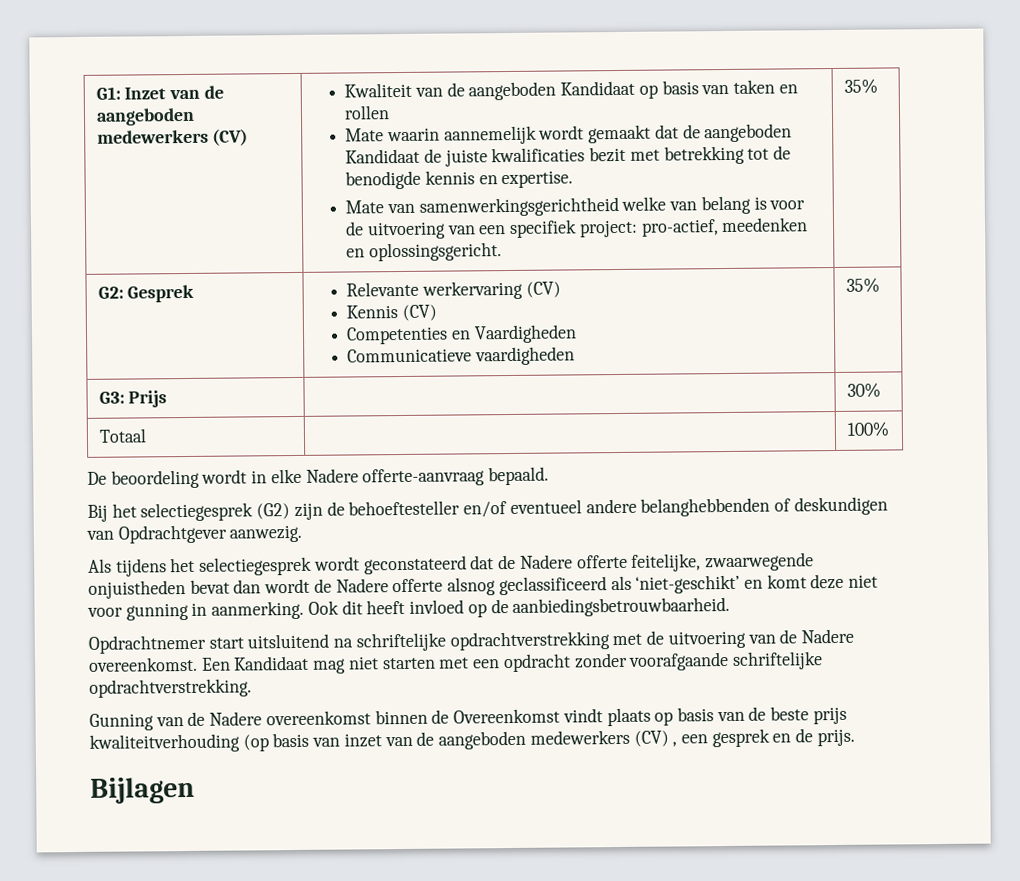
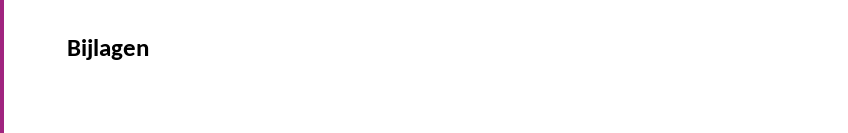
[95,85,224,100] [95,107,195,126] [96,128,249,146] [344,79,798,101] [344,105,391,120] [345,123,793,145] [345,145,792,167] [345,170,574,190] [345,195,806,217] [345,217,809,240] [346,242,502,262] [843,78,878,94] [97,284,195,303] [346,280,561,300] [346,304,437,321] [346,324,577,345] [347,346,575,366] [845,277,880,293] [98,390,168,408] [846,382,881,398] [98,428,147,443] [846,421,889,437] [87,466,550,489] [87,496,888,522] [86,524,303,544] [88,552,814,577] [88,573,879,599] [87,596,731,621] [88,628,854,654] [88,651,823,674] [89,678,252,698] [89,706,847,731] [89,728,855,753] G1: Inzet van de aangeboden medewerkers (CV) | Kwaliteit van de aangeboden Kandidaat op basis van taken en rollen // Mate waarin aannemelijk wordt gemaakt dat de aangeboden Kandidaat de juiste kwalificaties bezit met betrekking tot de benodigde kennis en expertise. // Mate van samenwerkingsgerichtheid welke van belang is voor de uitvoering van een specifiek project: pro-actief, meedenken en oplossingsgericht. | 35% // G2: Gesprek | Relevante werkervaring (CV) // Kennis (CV) // Competenties en Vaardigheden // Communicatieve vaardigheden | 35% // G3: Prijs | | 30% // Totaal | | 100% // De beoordeling wordt in elke Nadere offerte-aanvraag bepaald. // Bij het selectiegesprek (G2) zijn de behoeftesteller en/of eventueel andere belanghebbenden of deskundigen van Opdrachtgever aanwezig. // Als tijdens het selectiegesprek wordt geconstateerd dat de Nadere offerte feitelijke, zwaarwegende onjuistheden bevat dan wordt de Nadere offerte alsnog geclassificeerd als ‘niet-geschikt’ en komt deze niet voor gunning in aanmerking. Ook dit heeft invloed op de aanbiedingsbetrouwbaarheid. // Opdrachtnemer start uitsluitend na schriftelijke opdrachtverstrekking met de uitvoering van de Nadere overeenkomst. Een Kandidaat mag niet starten met een opdracht zonder voorafgaande schriftelijke opdrachtverstrekking. // Gunning van de Nadere overeenkomst binnen de Overeenkomst vindt plaats op basis van de beste prijs kwaliteitverhouding (op basis van inzet van de aangeboden medewerkers (CV) , een gesprek en de prijs. // -> (67, 49) none

